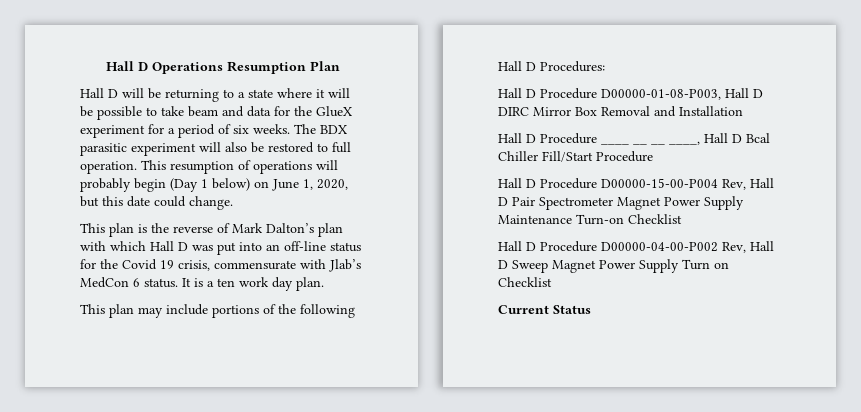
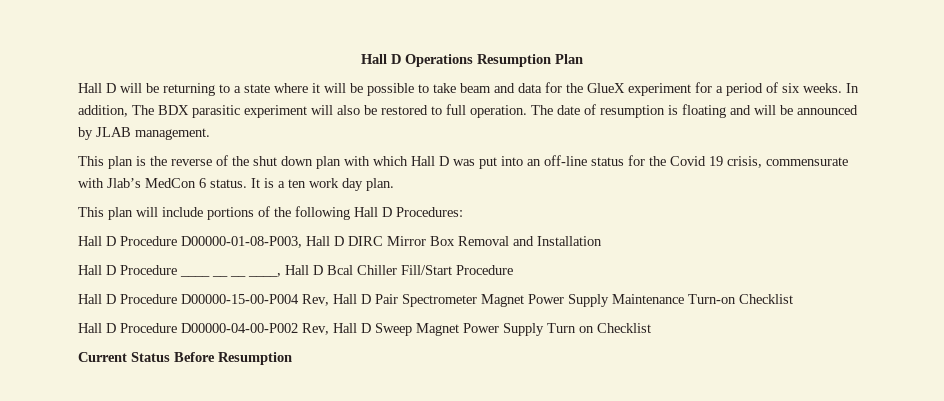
(290, 129) none -> [846,83,859,93] [78,105,128,117] In addition,
[141,160,338,174] [80,178,348,192] [80,196,233,210] This resumption of operations will probably begin (Day 1 below) on June 1, 2020, but this date could change. -> [531,104,858,118] [78,127,210,140] The date of resumption is floating and will be announced by JLAB management.
[232,223,314,233] Mark Dalton’s -> [232,156,313,166] the shut down
[138,307,163,318] may -> [136,207,158,217] will
(591, 309) none -> [174,352,292,365] Before Resumption

